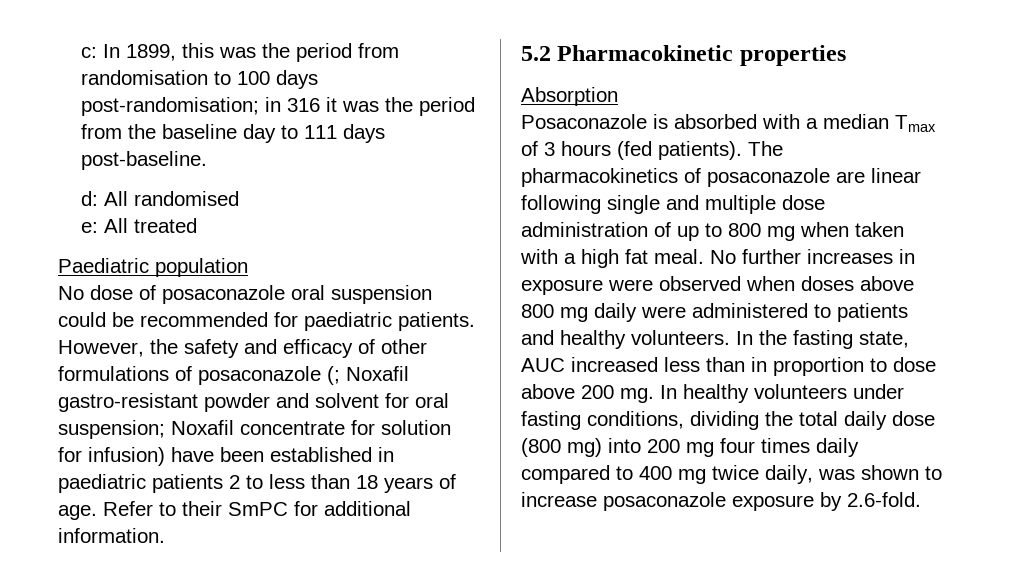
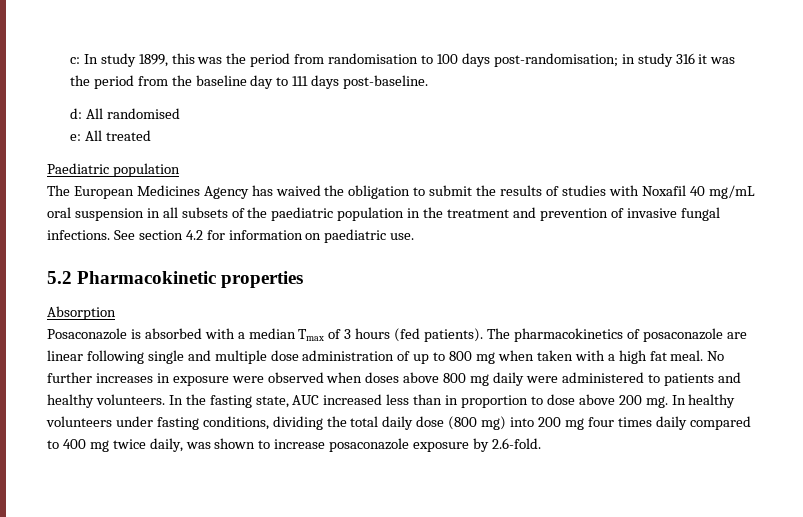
(120, 51) none -> [100,53,136,67] study
(281, 104) none -> [637,53,673,67] study
[58,285,432,304] [58,312,475,331] [58,339,427,358] [58,366,409,385] [58,393,449,412] [58,420,451,439] [58,447,394,466] [58,474,456,493] [58,501,411,520] [58,528,165,543] No dose of posaconazole oral suspension could be recommended for paediatric patients. However, the safety and efficacy of other formulations of posaconazole (; Noxafil gastro-resistant powder and solvent for oral suspension; Noxafil concentrate for solution for infusion) have been established in paediatric patients 2 to less than 18 years of age. Refer to their SmPC for additional information. -> [47,185,755,199] [47,207,720,221] [47,229,415,243] The European Medicines Agency has waived the obligation to submit the results of studies with Noxafil 40 mg/mL oral suspension in all subsets of the paediatric population in the treatment and prevention of invasive fungal infections. See section 4.2 for information on paediatric use.

